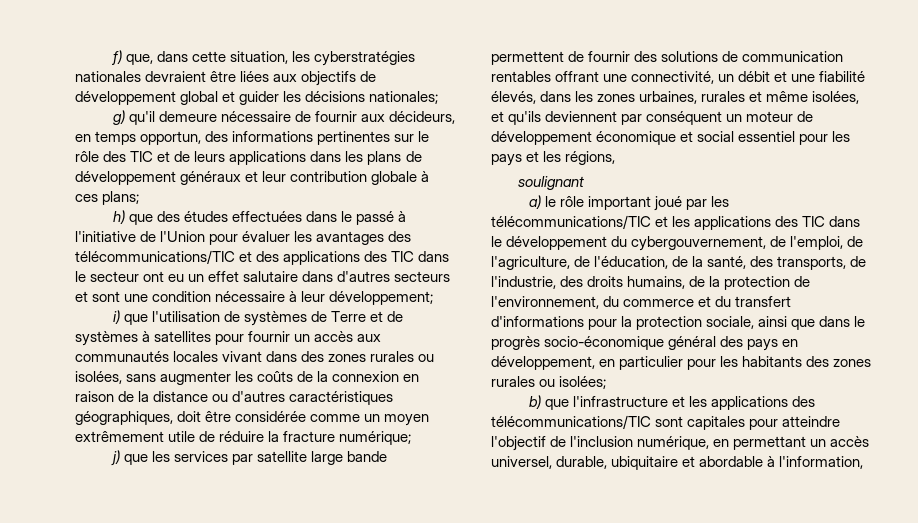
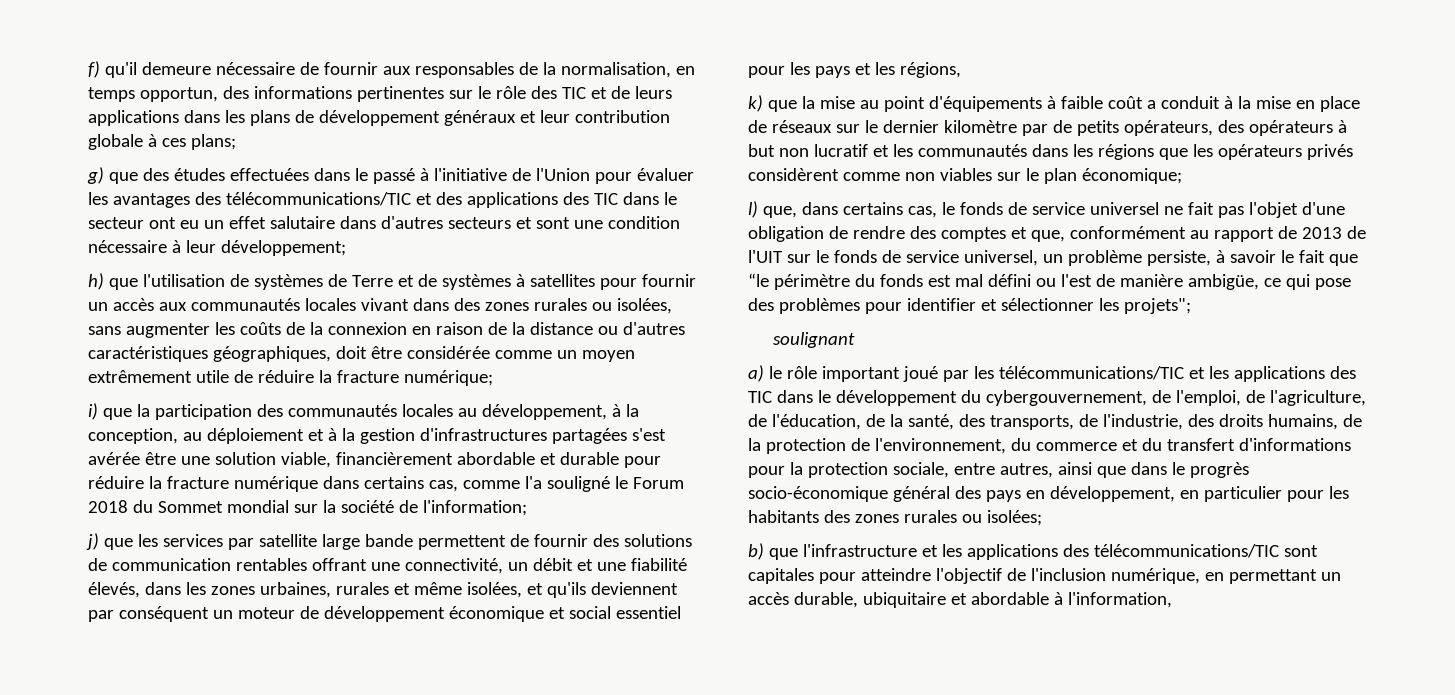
[126,51,416,66] [75,71,377,86] [75,91,439,105] [112,110,125,125] que, dans cette situation, les cyberstratégies nationales devraient être liées aux objectifs de développement global et guider les décisions nationales; // g) -> (100, 69) none
[389,111,456,124] décideurs, -> [414,62,671,78] responsables de la normalisation,
[112,210,125,224] h) -> [87,167,104,184] g)
[112,310,120,324] i) -> [88,273,104,290] h)
(412, 438) none -> [88,403,639,420] [88,428,666,444] [88,452,661,468] [88,476,684,492] [88,500,527,516] // i) que la participation des communautés locales au développement, à la conception, au déploiement et à la gestion d'infrastructures partagées s'est avérée être une solution viable, financièrement abordable et durable pour réduire la fracture numérique dans certains cas, comme l'a souligné le Forum 2018 du Sommet mondial sur la société de l'information;
(616, 158) none -> [748,95,1360,112] [748,120,1347,136] [748,144,1353,160] [748,168,1182,184] [748,201,1345,218] [748,226,1366,242] [748,250,1358,266] [748,273,1351,290] [748,298,1191,314] // k) que la mise au point d'équipements à faible coût a conduit à la mise en place de réseaux sur le dernier kilomètre par de petits opérateurs, des opérateurs à but non lucratif et les communautés dans les régions que les opérateurs privés considèrent comme non viables sur le plan économique; // l) que, dans certains cas, le fonds de service universel ne fait pas l'objet d'une obligation de rendre des comptes et que, conformément au rapport de 2013 de l'UIT sur le fonds de service universel, un problème persiste, à savoir le fait que “le périmètre du fonds est mal défini ou l'est de manière ambigüe, ce qui pose des problèmes pour identifier et sélectionner les projets";
(755, 322) none -> [953,463,1053,478] entre autres,
[491,456,552,469] universel, -> (789, 598) none

